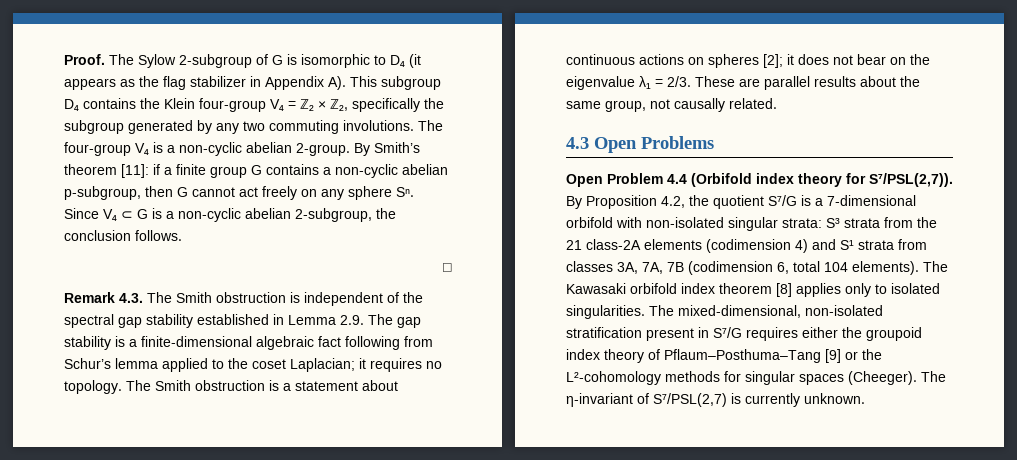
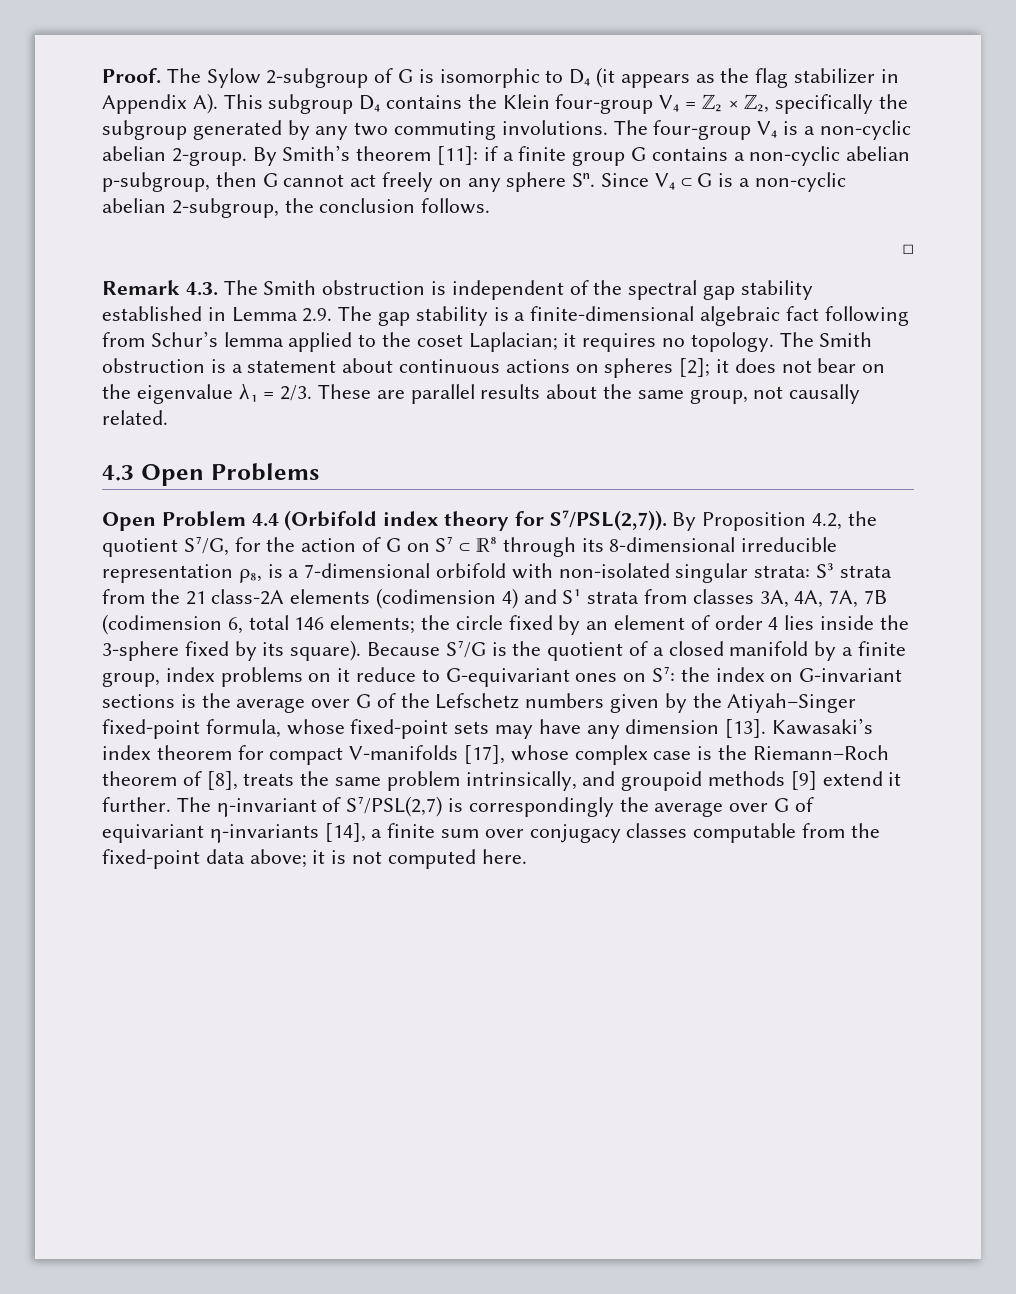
[768,195,797,206] S⁷/G -> [183,536,838,557] [102,564,262,583] S⁷/G, for the action of G on S⁷ ⊂ ℝ⁸ through its 8-dimensional irreducible representation ρ₈,
(638, 268) none -> [794,590,824,608] 4A,
[824,261,948,275] [566,283,940,297] [566,305,883,319] [566,327,922,341] [566,349,882,363] [566,371,917,385] 104 elements). The Kawasaki orbifold index theorem [8] applies only to isolated singularities. The mixed-dimensional, non-isolated stratification present in S⁷/G requires either the groupoid index theory of Pflaum–Posthuma–Tang [9] or the L²-cohomology methods for singular spaces (Cheeger). -> [294,615,909,635] [102,640,906,661] [102,666,903,687] [102,693,857,713] [102,718,874,739] [102,745,889,765] [102,771,902,791] [102,797,171,812] 146 elements; the circle fixed by an element of order 4 lies inside the 3-sphere fixed by its square). Because S⁷/G is the quotient of a closed manifold by a finite group, index problems on it reduce to G-equivariant ones on S⁷: the index on G-invariant sections is the average over G of the Lefschetz numbers given by the Atiyah–Singer fixed-point formula, whose fixed-point sets may have any dimension [13]. Kawasaki’s index theorem for compact V-manifolds [17], whose complex case is the Riemann–Roch theorem of [8], treats the same problem intrinsically, and groupoid methods [9] extend it further.
[745,393,865,407] currently unknown. -> [468,797,814,817] [102,823,880,843] [102,849,527,869] correspondingly the average over G of equivariant η-invariants [14], a finite sum over conjugacy classes computable from the fixed-point data above; it is not computed here.

